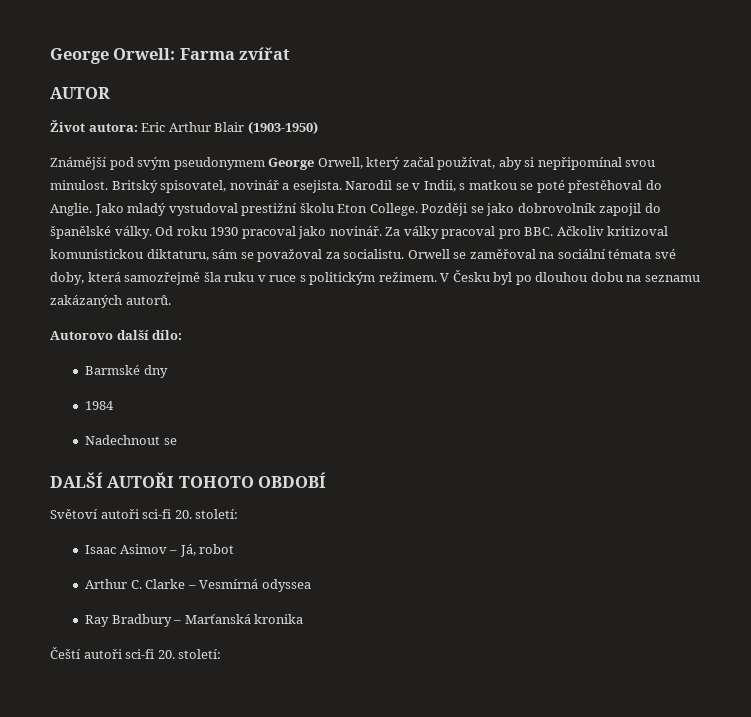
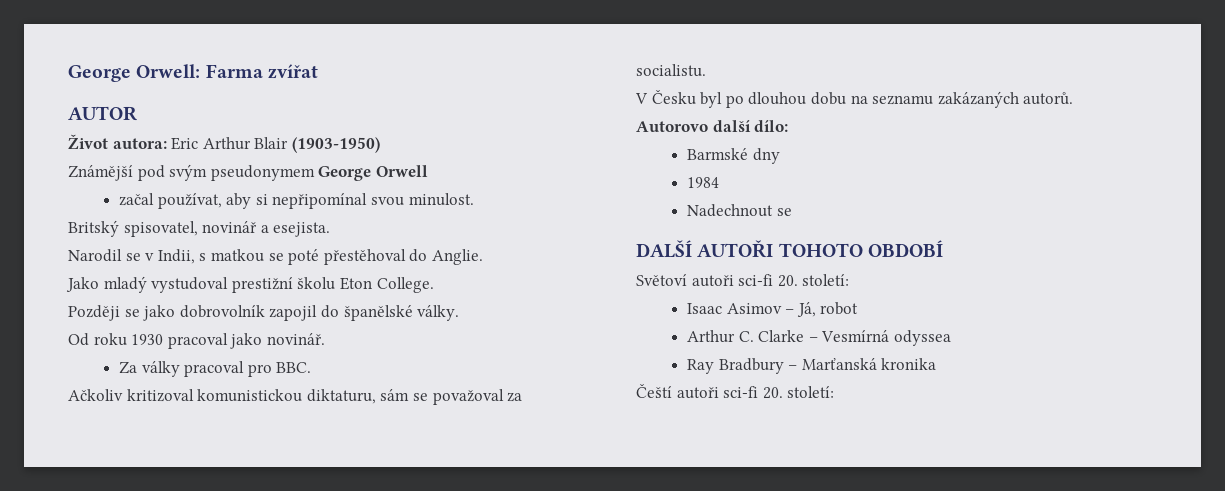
[317,157,401,170] Orwell, který -> [375,165,428,177] Orwell //
(108, 185) none -> (474, 199) //
(342, 186) none -> (331, 229) //
(92, 209) none -> (483, 257) //
(418, 209) none -> (434, 285) //
(152, 232) none -> (460, 313) //
(382, 231) none -> (325, 339) //
(554, 231) none -> (312, 367) //
[407,249,676,259] [50,272,437,285] Orwell se zaměřoval na sociální témata své doby, která samozřejmě šla ruku v ruce s politickým režimem. -> (706, 70) //

